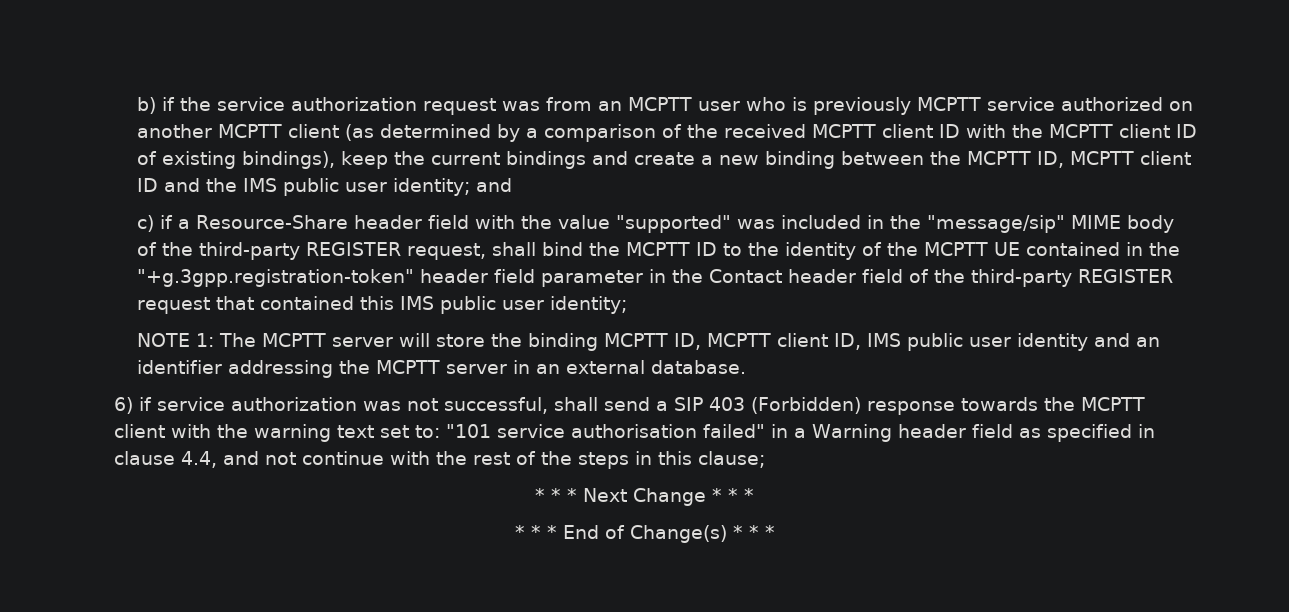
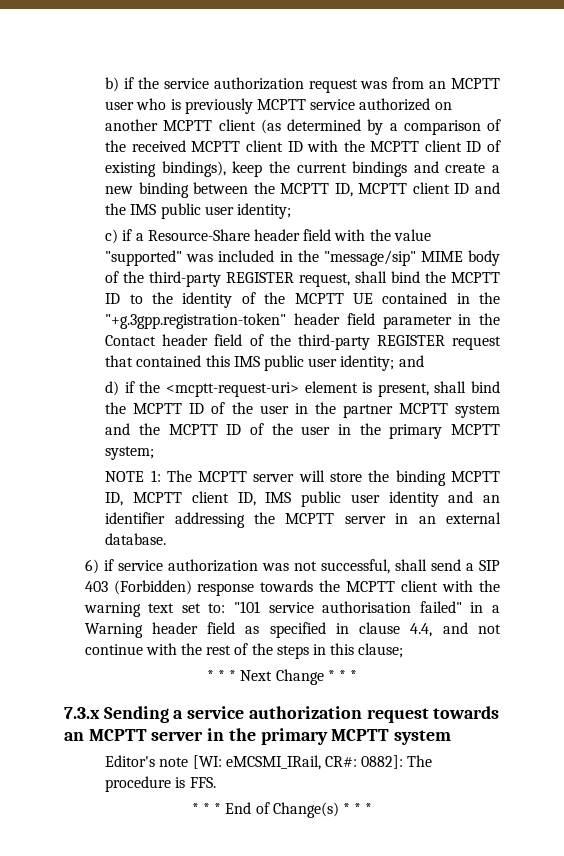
[475,178,512,192] and -> (292, 211) none
(627, 305) none -> [398,355,424,367] [105,381,500,397] [105,402,500,418] [105,423,501,439] [105,446,155,460] and // d) if the <mcptt-request-uri> element is present, shall bind the MCPTT ID of the user in the partner MCPTT system and the MCPTT ID of the user in the primary MCPTT system;
(754, 495) none -> [64,706,500,723] [64,728,452,745] [105,755,433,770] [105,776,216,792] // 7.3.x Sending a service authorization request towards an MCPTT server in the primary MCPTT system // Editor's note [WI: eMCSMI_IRail, CR#: 0882]: The procedure is FFS.

